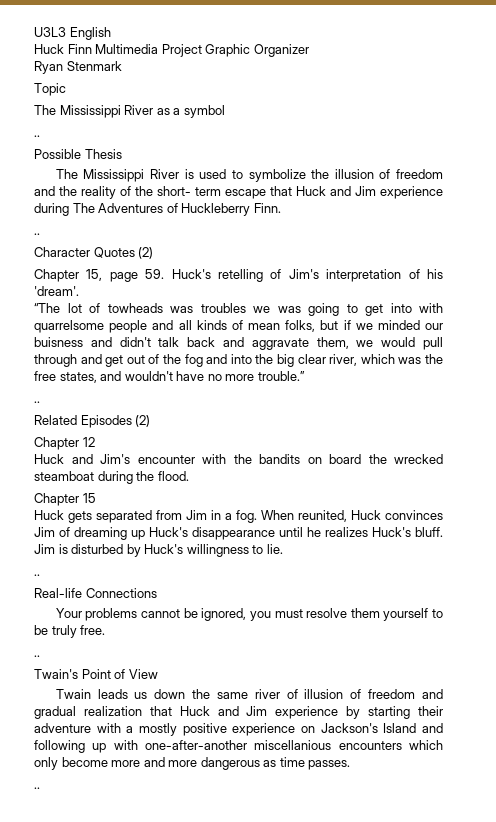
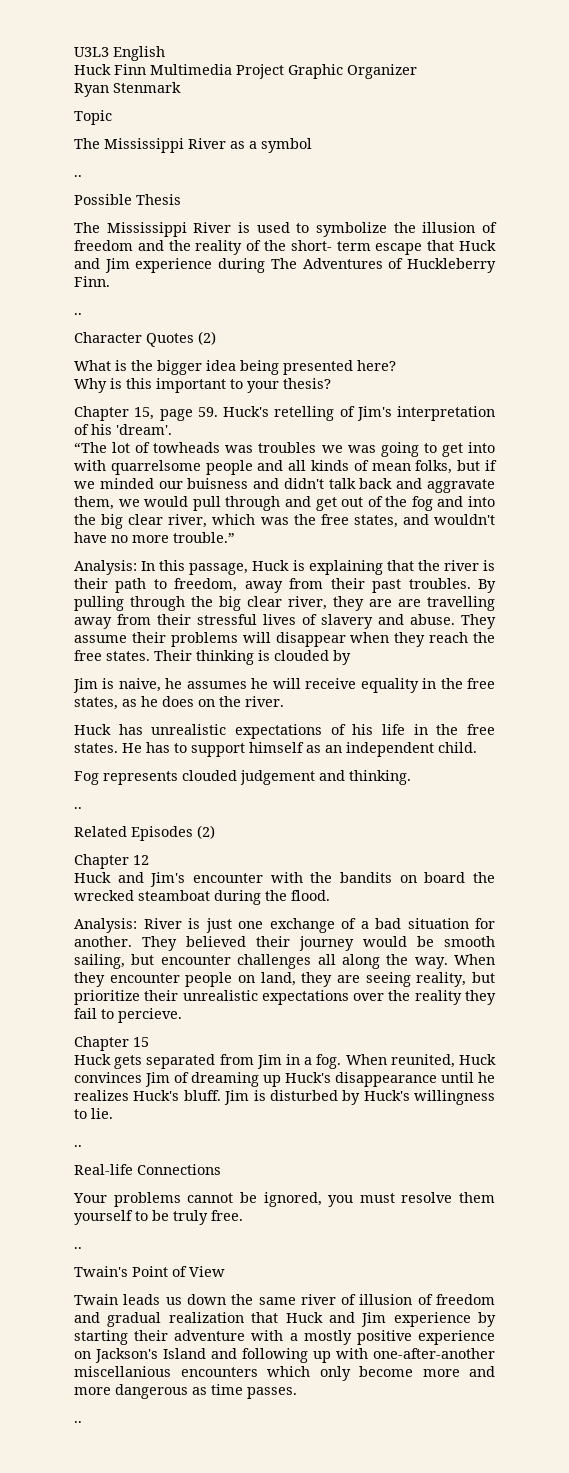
(154, 253) none -> [74,360,396,375] [74,378,331,393] // What is the bigger idea being presented here? // Why is this important to your thesis?
(305, 376) none -> [74,560,496,575] [74,578,497,593] [74,596,495,611] [74,614,496,629] [74,632,495,647] [74,650,351,665] [73,678,495,693] [74,696,284,710] [74,724,496,739] [74,742,477,757] [74,770,411,785] // Analysis: In this passage, Huck is explaining that the river is their path to freedom, away from their past troubles. By pulling through the big clear river, they are are travelling away from their stressful lives of slavery and abuse. They assume their problems will disappear when they reach the free states. Their thinking is clouded by // Jim is naive, he assumes he will receive equality in the free states, as he does on the river. // Huck has unrealistic expectations of his life in the free states. He has to support himself as an independent child. // Fog represents clouded judgement and thinking.
(189, 476) none -> [74,918,495,933] [74,936,495,951] [74,954,495,969] [74,972,495,987] [74,990,496,1005] [74,1008,182,1023] // Analysis: River is just one exchange of a bad situation for another. They believed their journey would be smooth sailing, but encounter challenges all along the way. When they encounter people on land, they are seeing reality, but prioritize their unrealistic expectations over the reality they fail to percieve.

